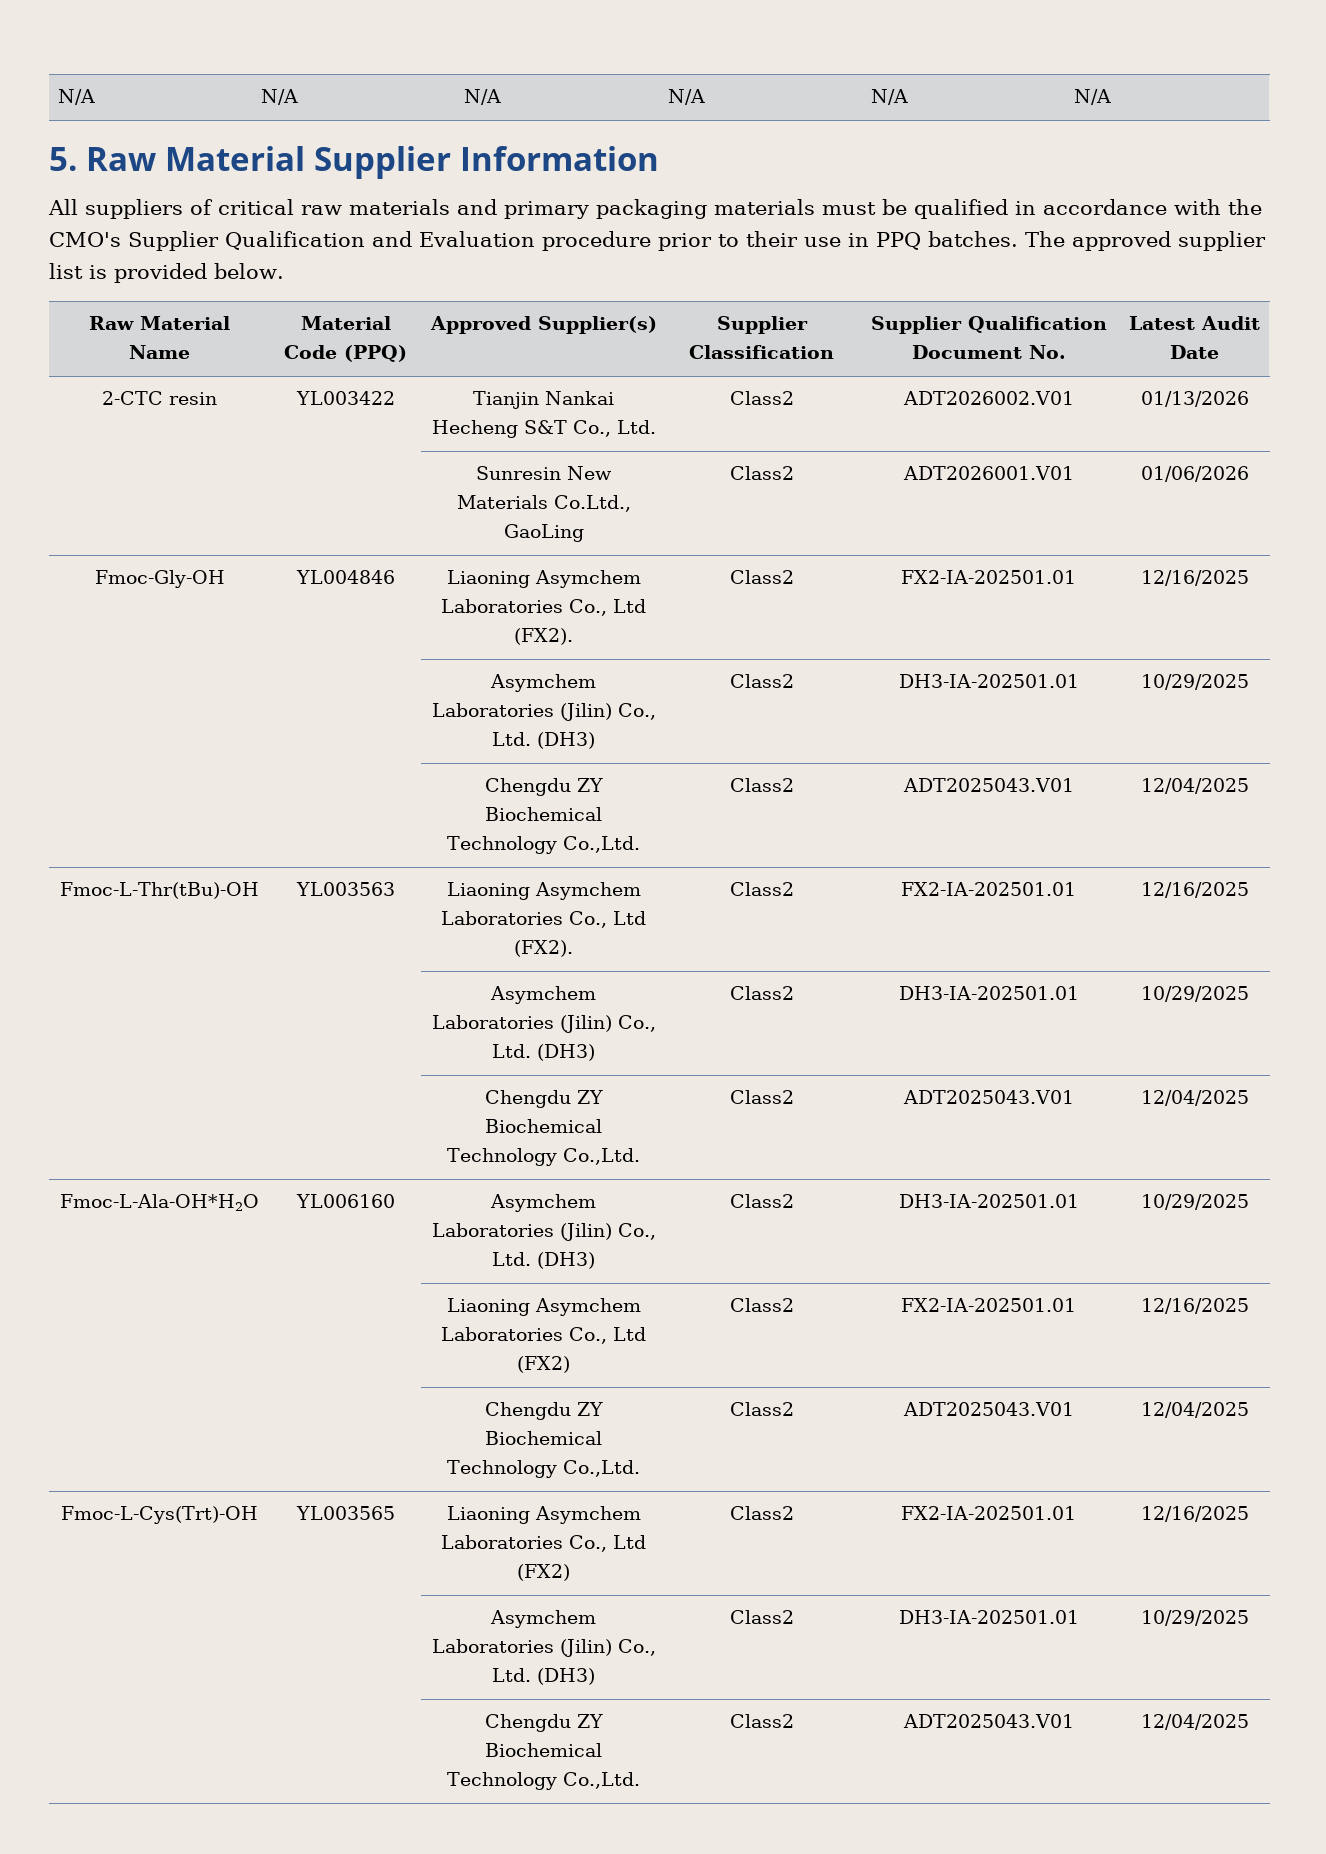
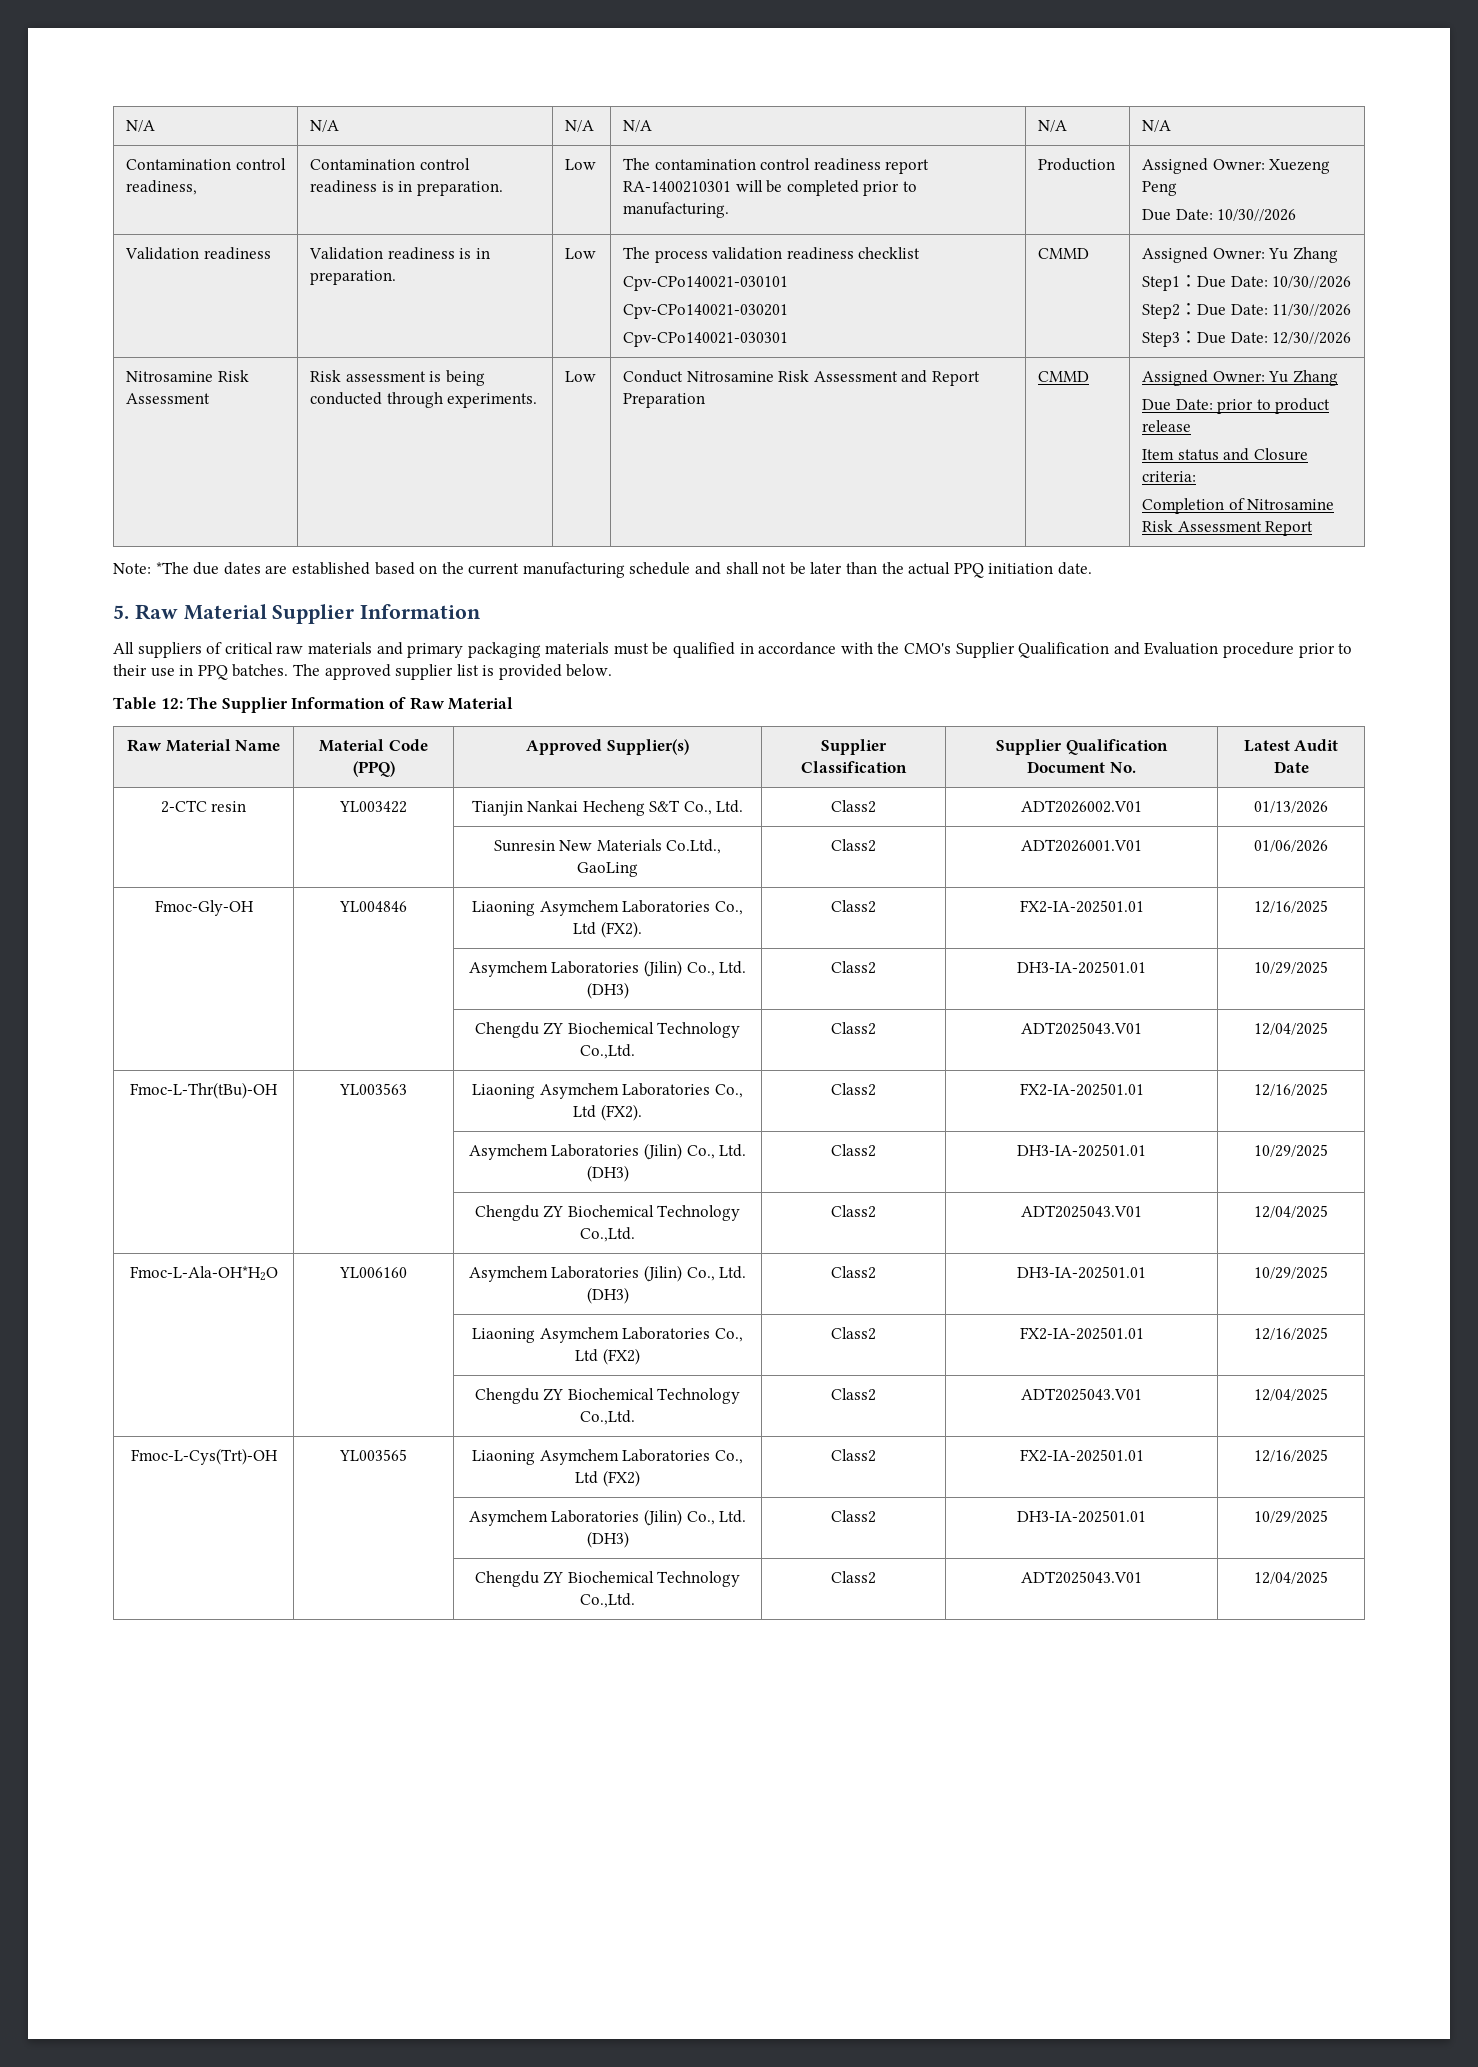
(1111, 97) none -> [125,158,286,170] [125,180,197,195] [309,158,470,170] [309,180,503,196] [564,159,596,170] [622,158,930,174] [622,180,917,196] [622,202,729,218] [1037,158,1115,171] [1141,158,1331,174] [1141,181,1177,196] [1141,209,1297,221] [124,247,271,260] [308,247,490,260] [309,270,396,285] [564,248,596,259] [622,247,921,263] [622,276,788,291] [622,304,788,319] [622,332,788,347] [1037,248,1089,259] [1141,247,1338,263] [1141,275,1352,291] [1141,303,1352,319] [1141,331,1352,347] [125,370,249,382] [125,393,210,404] [309,370,485,386] [309,392,538,408] [564,371,596,382] [622,370,980,386] [622,393,705,408] [1037,371,1089,382] [1141,370,1338,386] [1141,398,1331,414] [1141,420,1191,432] [1141,448,1308,461] [1141,471,1196,482] [1141,498,1335,514] [1141,520,1314,536] [113,562,1092,578] // Contamination control readiness, | Contamination control readiness is in preparation. | Low | The contamination control readiness report RA-1400210301 will be completed prior to manufacturing. | Production | Assigned Owner: Xuezeng Peng // Due Date: 10/30//2026 // Validation readiness | Validation readiness is in preparation. | Low | The process validation readiness checklist // Cpv-CPo140021-030101 // Cpv-CPo140021-030201 // Cpv-CPo140021-030301 | CMMD | Assigned Owner: Yu Zhang // Step1：Due Date: 10/30//2026 // Step2：Due Date: 11/30//2026 // Step3：Due Date: 12/30//2026 // Nitrosamine Risk Assessment | Risk assessment is being conducted through experiments. | Low | Conduct Nitrosamine Risk Assessment and Report Preparation | CMMD | Assigned Owner: Yu Zhang // Due Date: prior to product release // Item status and Closure criteria: // Completion of Nitrosamine Risk Assessment Report // Note: *The due dates are established based on the current manufacturing schedule and shall not be later than the actual PPQ initiation date.
(284, 271) none -> [113,697,514,713] // Table 12: The Supplier Information of Raw Material

